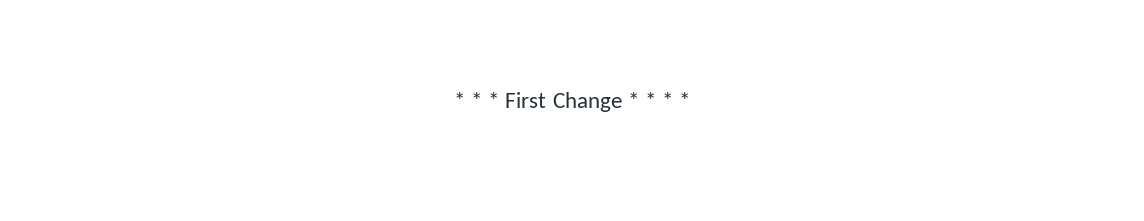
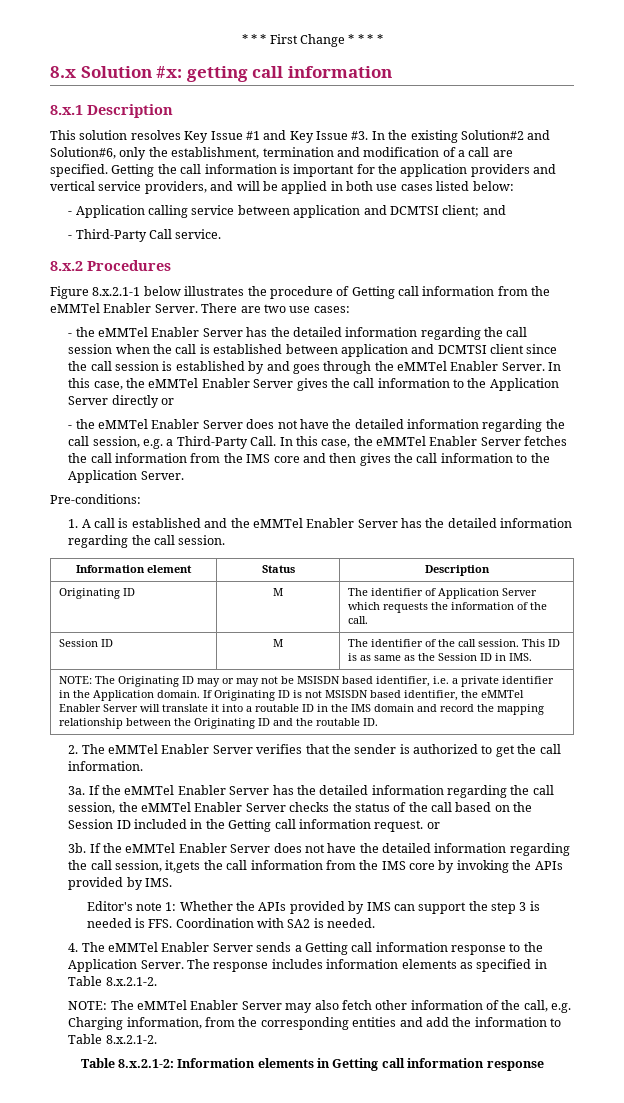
(691, 100) none -> [50,66,392,82] [50,104,173,118] [50,130,551,143] [50,147,513,160] [50,164,557,177] [50,181,514,194] [68,205,506,218] [68,229,222,242] [50,260,171,271] [50,286,551,299] [50,303,350,313] [68,327,528,340] [68,344,558,357] [68,361,562,374] [68,378,559,391] [68,395,175,408] [68,419,565,432] [68,436,568,449] [68,453,550,466] [68,470,184,483] [50,494,141,504] [68,518,573,528] [68,535,226,548] [76,565,192,573] [261,565,295,573] [424,565,490,576] [59,588,136,599] [273,588,283,596] [348,588,538,599] [348,602,548,613] [348,616,369,624] [59,639,114,647] [273,639,283,647] [348,639,561,647] [348,653,533,661] [59,676,555,687] [59,690,525,701] [59,704,545,715] [59,718,379,729] [68,744,561,757] [68,761,144,771] [68,785,554,798] [68,802,533,814] [68,819,440,832] [68,843,570,856] [68,860,563,873] [68,877,173,890] [86,901,540,914] [86,918,376,928] [68,942,543,955] [68,959,547,972] [68,976,157,986] [68,1000,572,1013] [68,1017,562,1030] [68,1034,157,1044] [80,1058,544,1071] // 8.x Solution #x: getting call information // 8.x.1 Description // This solution resolves Key Issue #1 and Key Issue #3. In the existing Solution#2 and Solution#6, only the establishment, termination and modification of a call are specified. Getting the call information is important for the application providers and vertical service providers, and will be applied in both use cases listed below: // - Application calling service between application and DCMTSI client; and // - Third-Party Call service. // 8.x.2 Procedures // Figure 8.x.2.1-1 below illustrates the procedure of Getting call information from the eMMTel Enabler Server. There are two use cases: // - the eMMTel Enabler Server has the detailed information regarding the call session when the call is established between application and DCMTSI client since the call session is established by and goes through the eMMTel Enabler Server. In this case, the eMMTel Enabler Server gives the call information to the Application Server directly or // - the eMMTel Enabler Server does not have the detailed information regarding the call session, e.g. a Third-Party Call. In this case, the eMMTel Enabler Server fetches the call information from the IMS core and then gives the call information to the Application Server. // Pre-conditions: // 1. A call is established and the eMMTel Enabler Server has the detailed information regarding the call session. // Information element | Status | Description // Originating ID | M | The identifier of Application Server which requests the information of the call. // Session ID | M | The identifier of the call session. This ID is as same as the Session ID in IMS. // NOTE: The Originating ID may or may not be MSISDN based identifier, i.e. a private identifier in the Application domain. If Originating ID is not MSISDN based identifier, the eMMTel Enabler Server will translate it into a routable ID in the IMS domain and record the mapping relationship between the Originating ID and the routable ID. // 2. The eMMTel Enabler Server verifies that the sender is authorized to get the call information. // 3a. If the eMMTel Enabler Server has the detailed information regarding the call session, the eMMTel Enabler Server checks the status of the call based on the Session ID included in the Getting call information request. or // 3b. If the eMMTel Enabler Server does not have the detailed information regarding the call session, it,gets the call information from the IMS core by invoking the APIs provided by IMS. // Editor's note 1: Whether the APIs provided by IMS can support the step 3 is needed is FFS. Coordination with SA2 is needed. // 4. The eMMTel Enabler Server sends a Getting call information response to the Application Server. The response includes information elements as specified in Table 8.x.2.1-2. // NOTE: The eMMTel Enabler Server may also fetch other information of the call, e.g. Charging information, from the corresponding entities and add the information to Table 8.x.2.1-2. // Table 8.x.2.1-2: Information elements in Getting call information response

